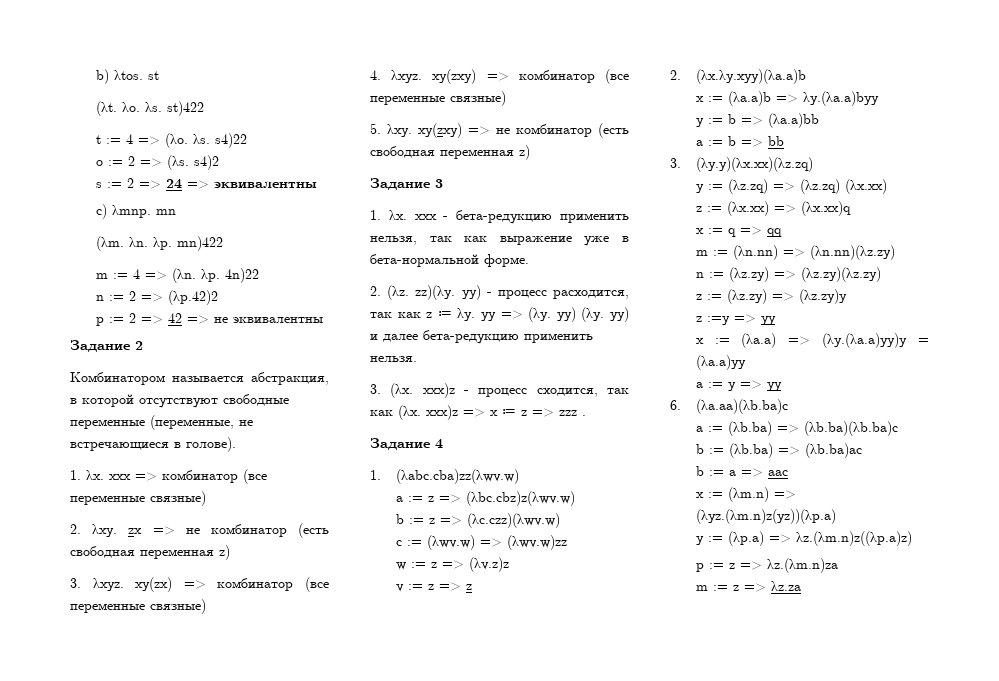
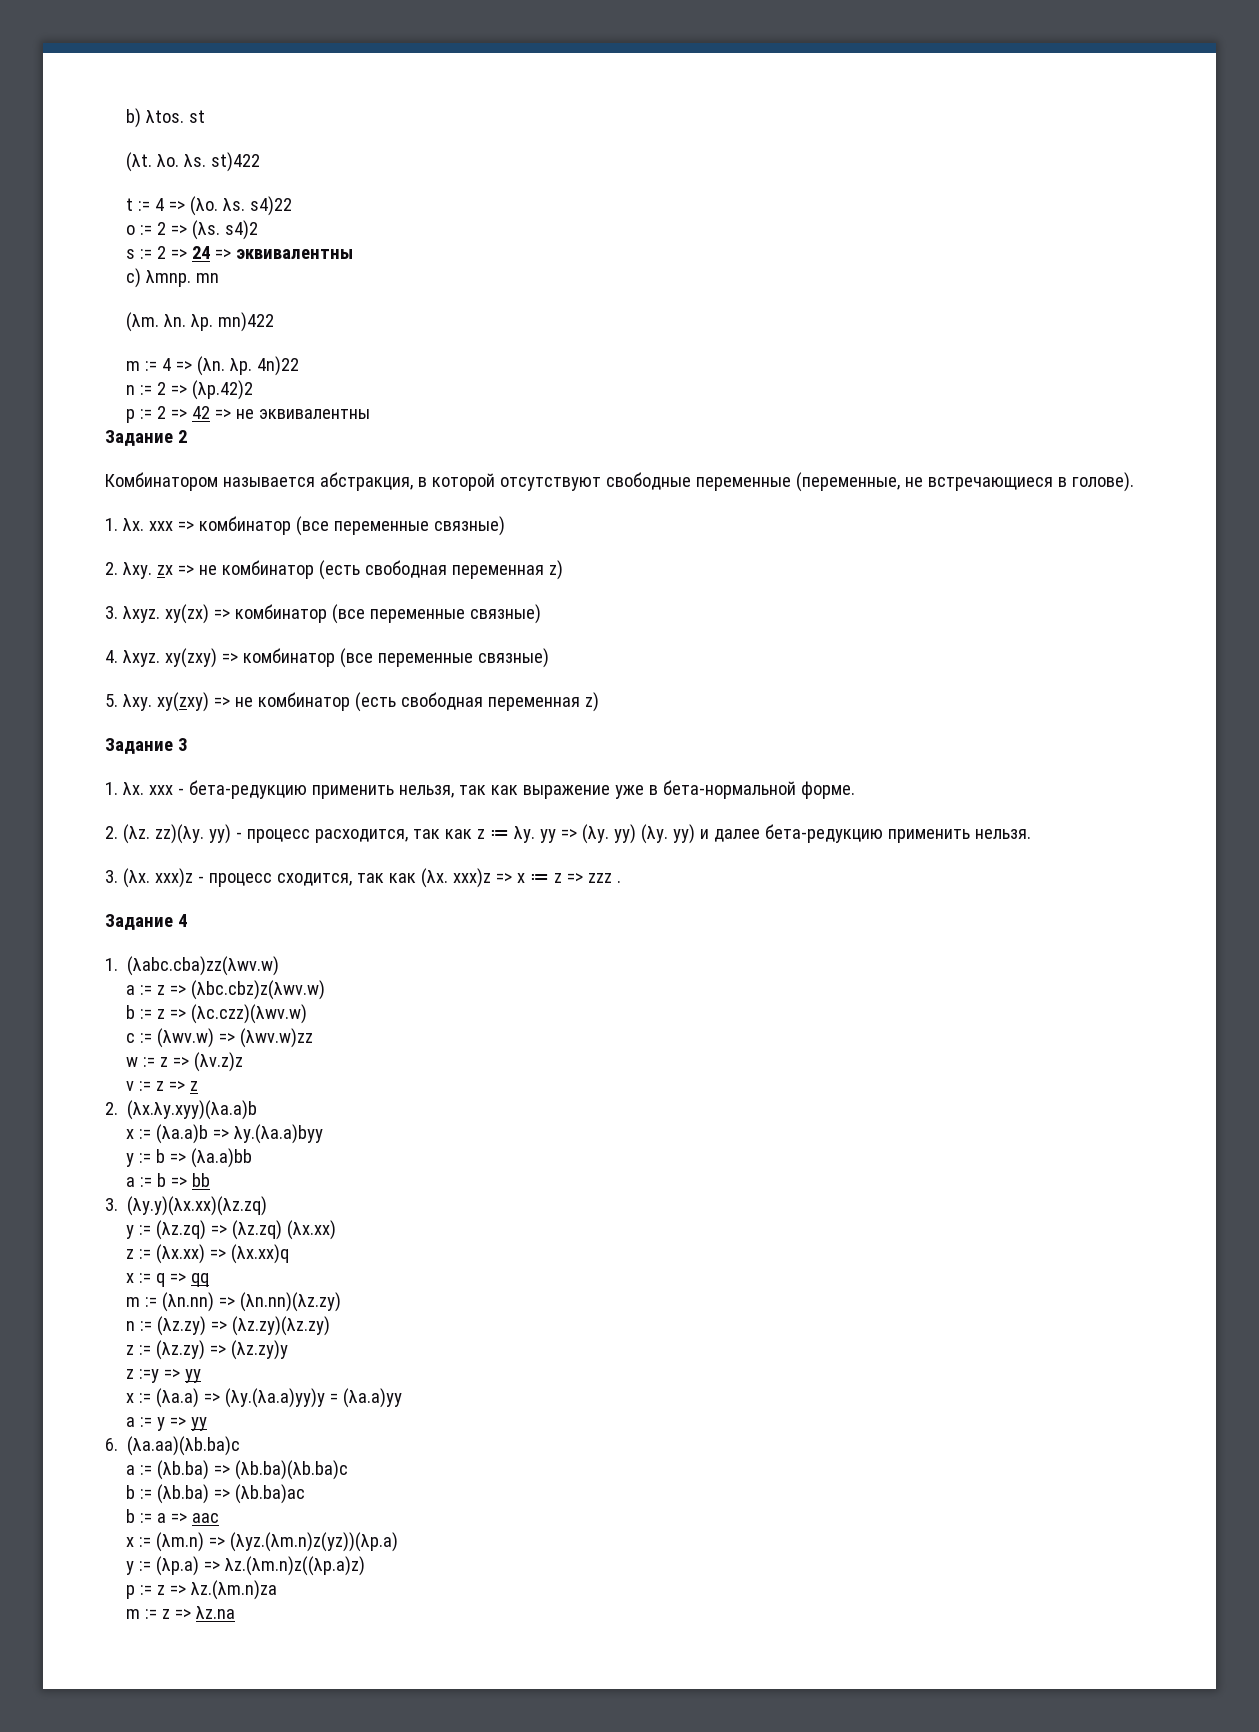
[770,581,801,591] λz.za -> [196,1606,236,1619] λz.na

